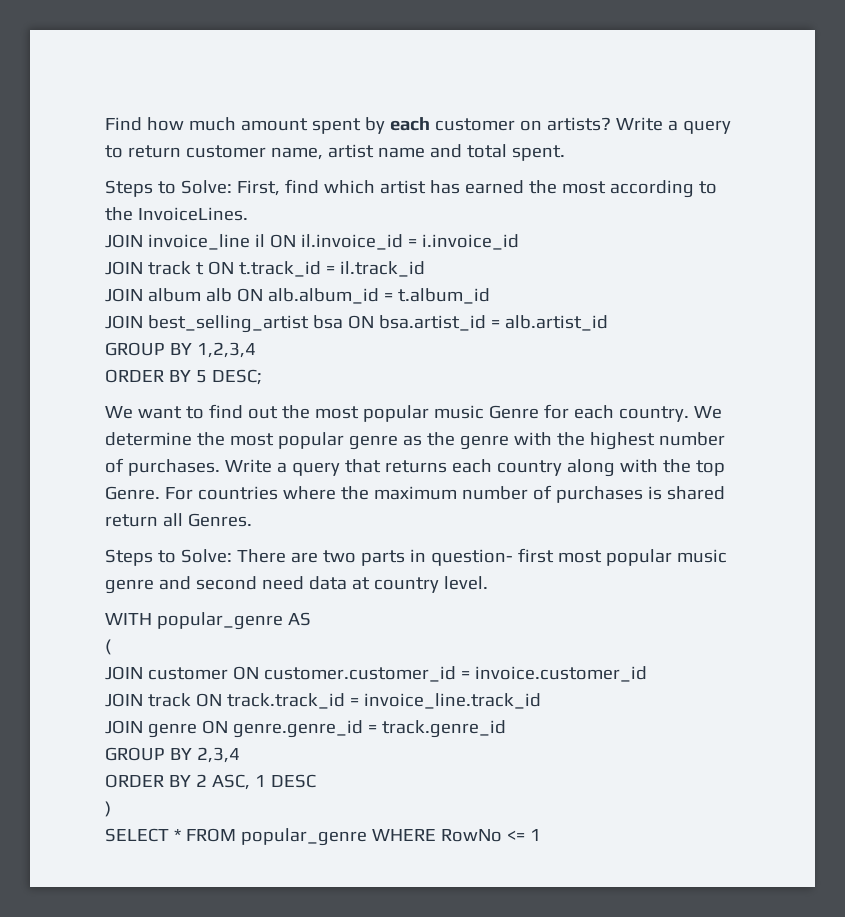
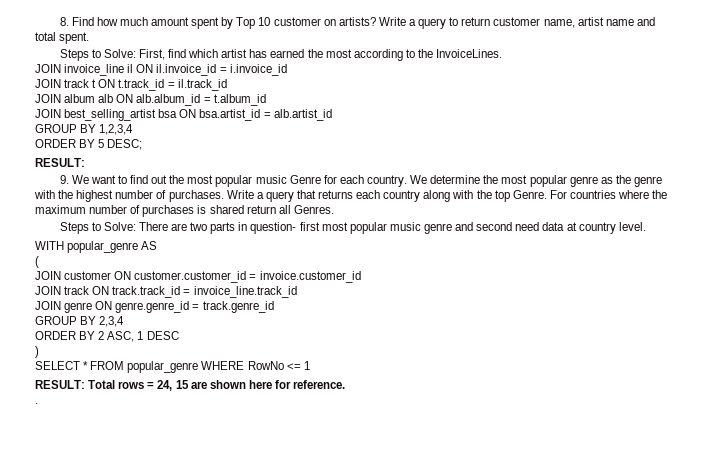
(105, 124) none -> [59,17,69,26] 8.
[389,117,430,131] each -> [236,17,271,29] Top 10
(262, 377) none -> [35,158,85,167] [59,175,69,184] RESULT: // 9.
(541, 835) none -> [35,380,346,391] [35,403,38,404] // RESULT: Total rows = 24, 15 are shown here for reference. // .

